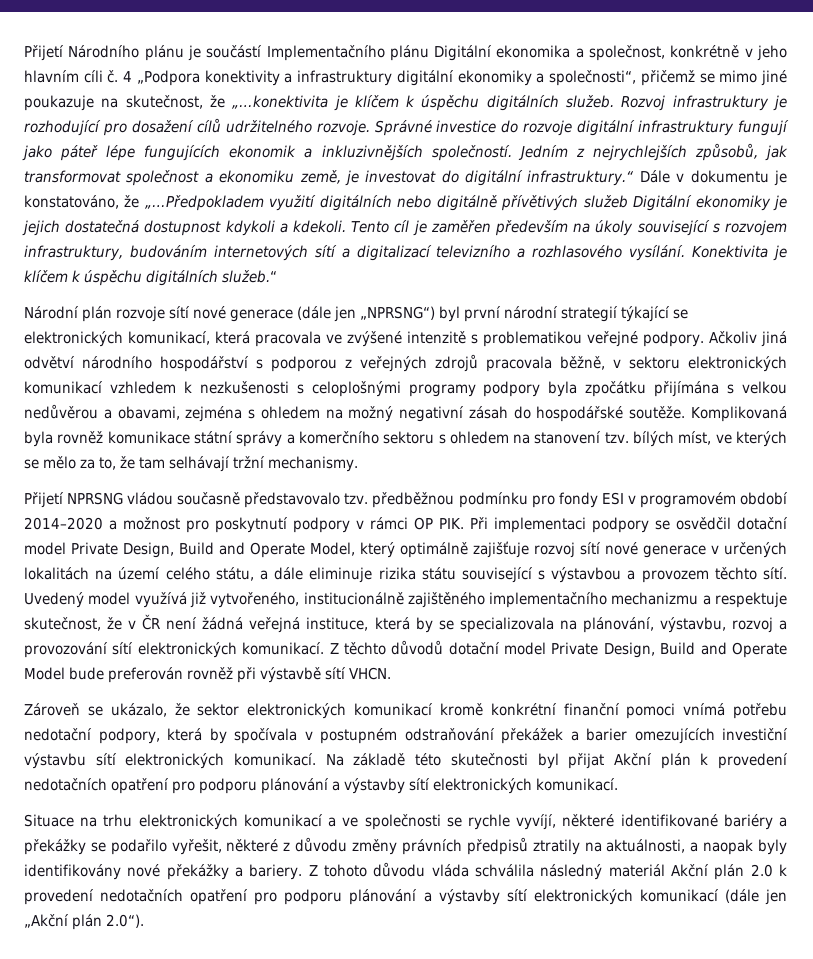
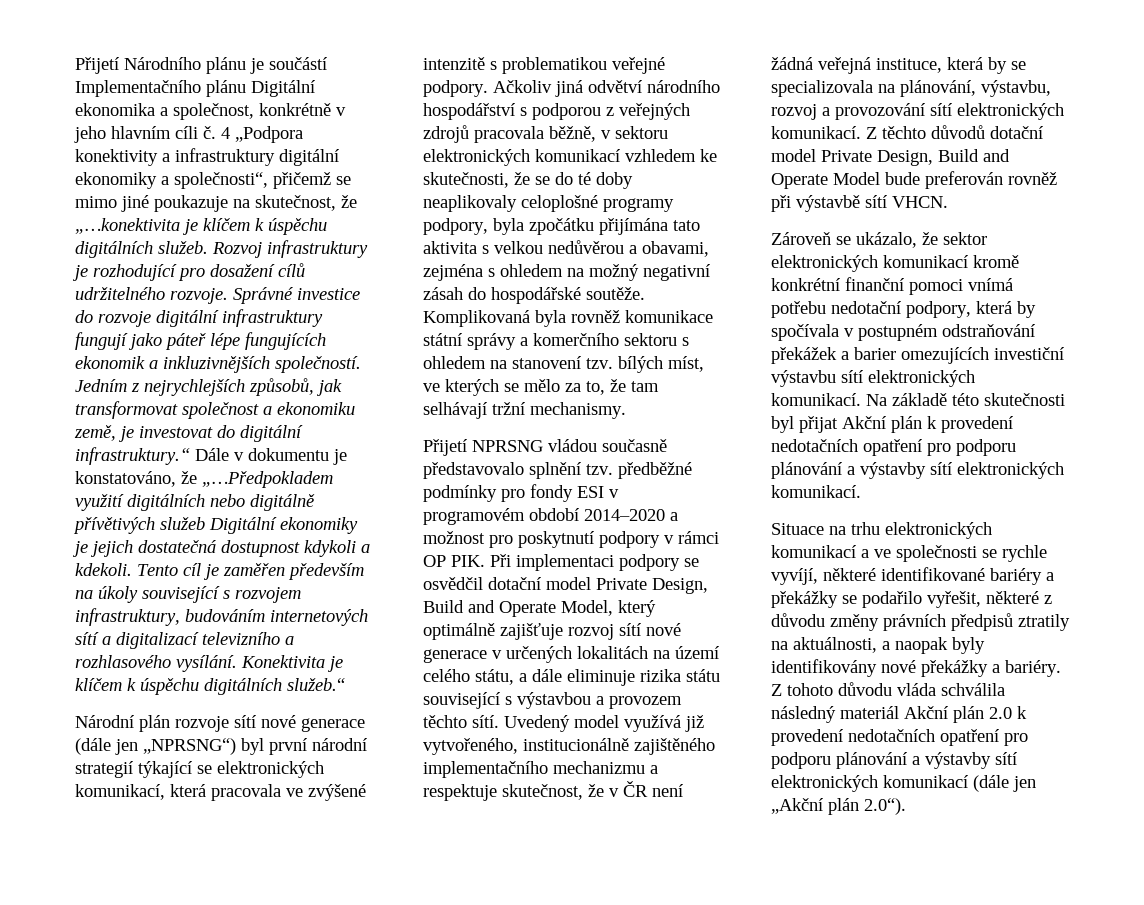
[183,381,541,397] k nezkušenosti s celoplošnými programy podpory -> [700,149,717,162] [423,172,633,189] [423,195,674,212] [423,218,488,235] ke skutečnosti, že se do té doby neaplikovaly celoplošné programy podpory,
(720, 389) none -> [673,220,700,231] [423,241,477,254] tato aktivita
[344,492,528,508] tzv. předběžnou podmínku -> [529,462,692,479] [423,485,497,502] splnění tzv. předběžné podmínky
[249,864,303,880] bariery. -> [1005,660,1061,677] bariéry.

